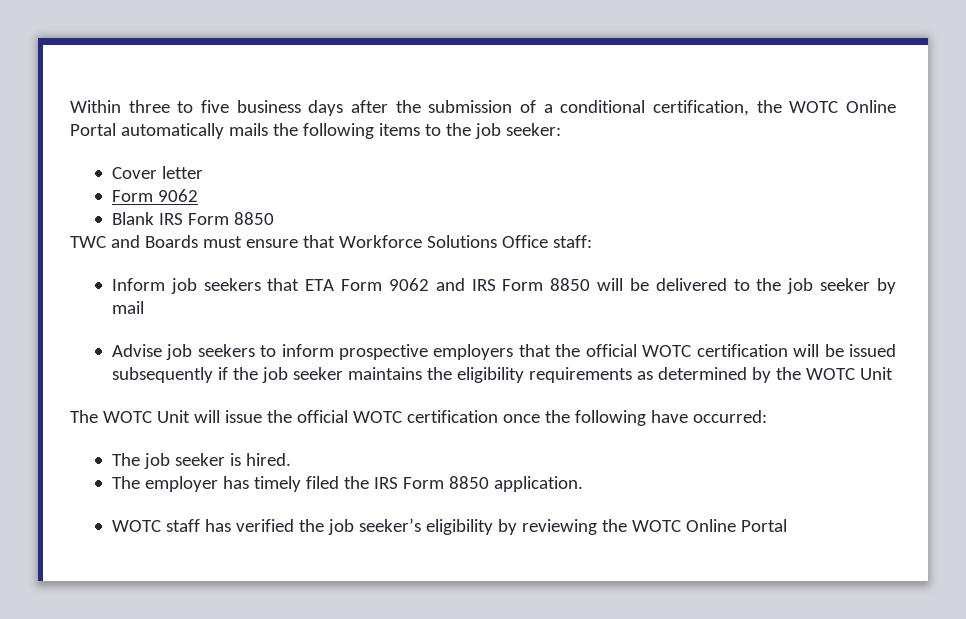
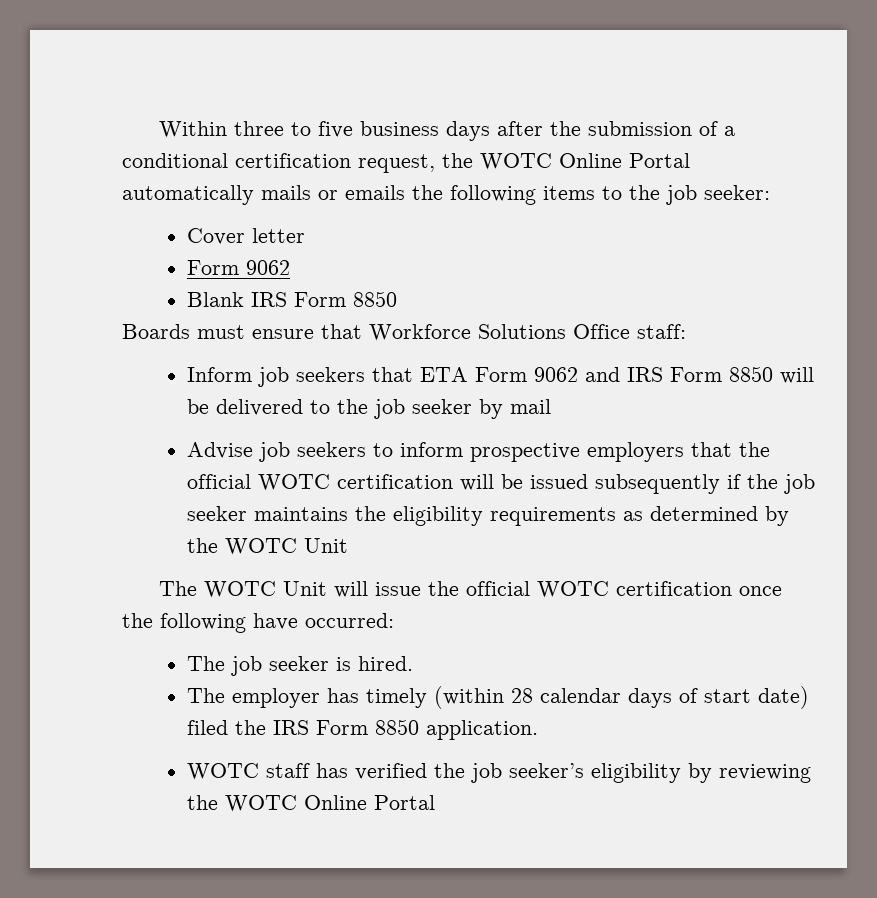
[653,100,750,116] certification, -> [235,153,435,173] certification request,
(268, 129) none -> [318,185,405,200] or emails
[70,235,140,248] TWC and -> (397, 299) none
(301, 484) none -> [433,686,809,709] (within 28 calendar days of start date)

